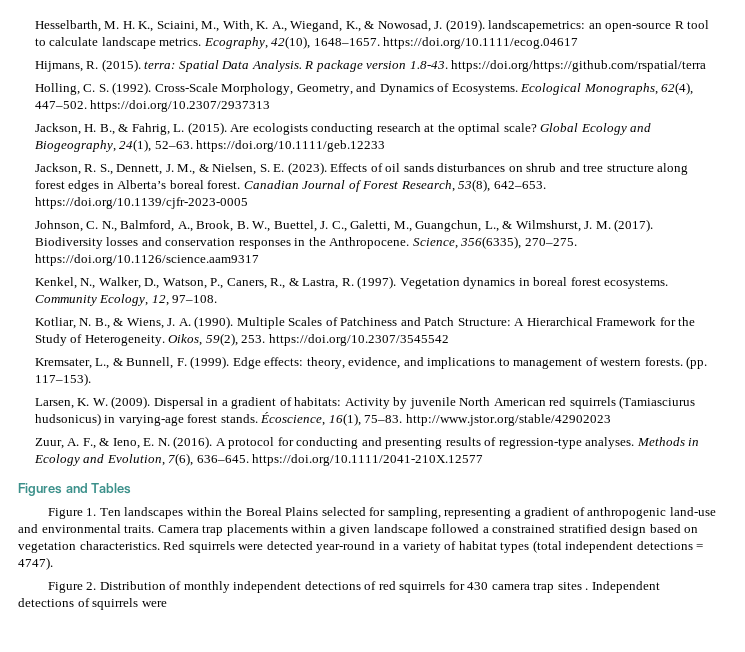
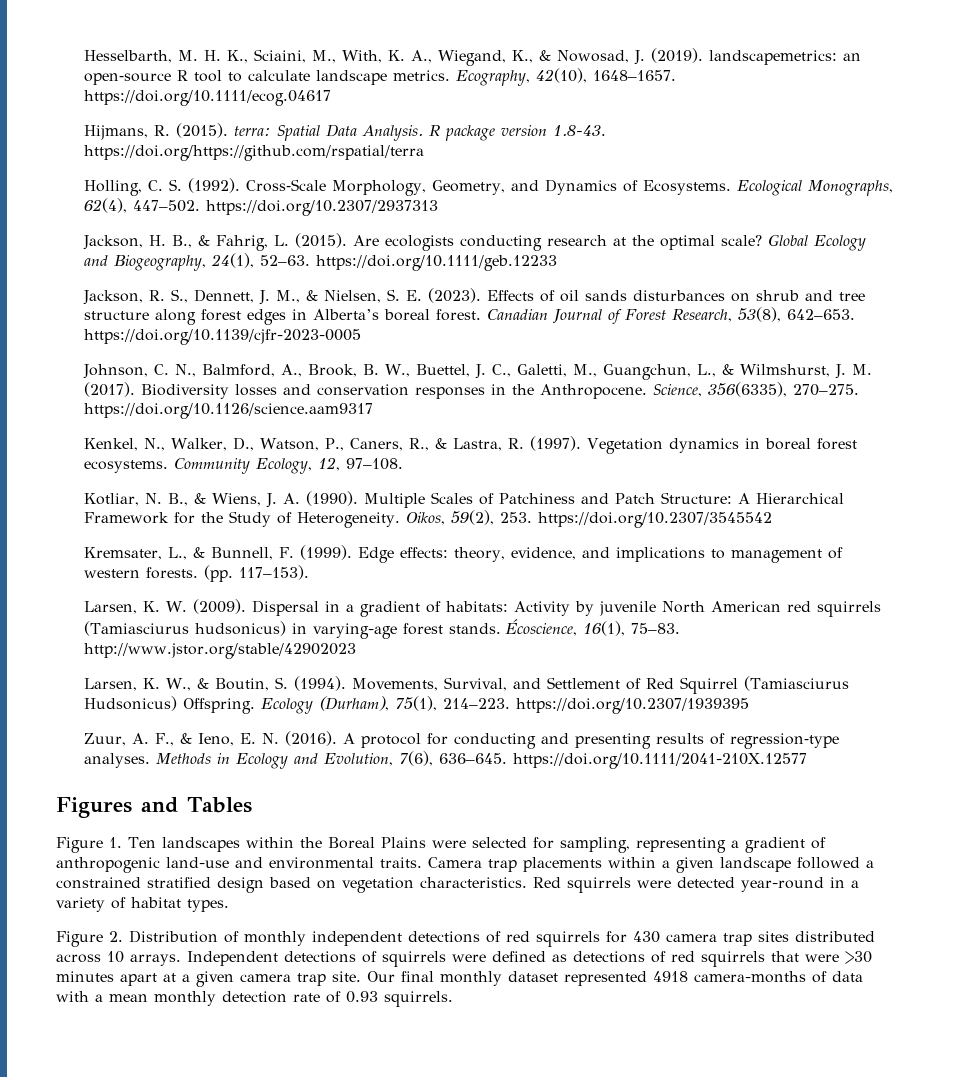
(611, 420) none -> [84,676,850,694] [84,696,750,714] // Larsen, K. W., & Boutin, S. (1994). Movements, Survival, and Settlement of Red Squirrel (Tamiasciurus Hudsonicus) Offspring. Ecology (Durham), 75(1), 214–223. https://doi.org/10.2307/1939395
(319, 511) none -> [431,840,466,848] were
[500,540,704,553] [18,557,53,570] types (total independent detections = 4747). -> [187,899,229,912] types.
[585,588,589,590] . -> [795,931,875,942] [56,951,181,966] distributed across 10 arrays.
(167, 604) none -> [492,951,872,967] [56,971,863,987] [56,991,453,1007] defined as detections of red squirrels that were >30 minutes apart at a given camera trap site. Our final monthly dataset represented 4918 camera-months of data with a mean monthly detection rate of 0.93 squirrels.

